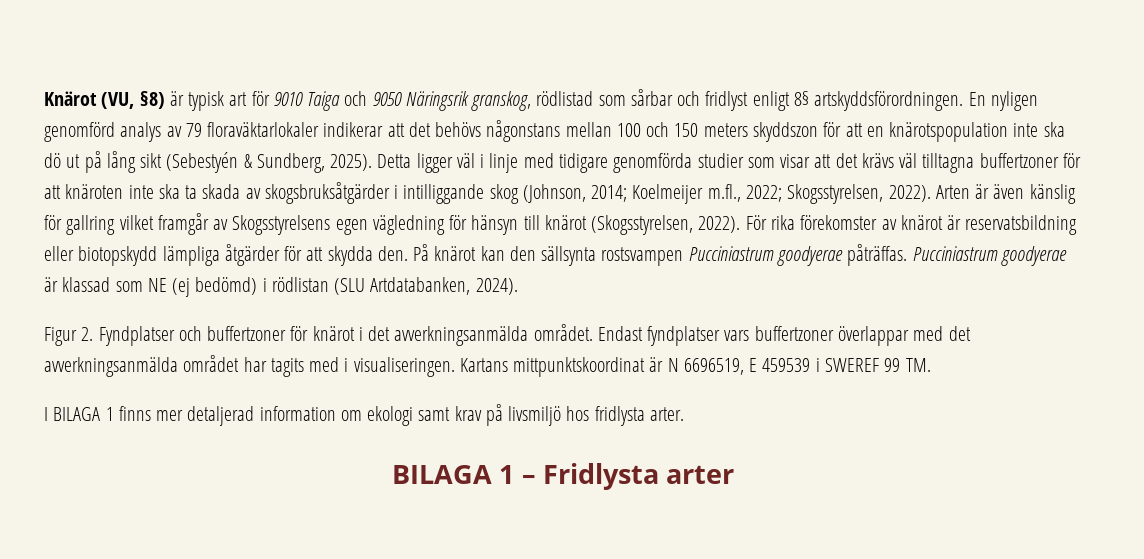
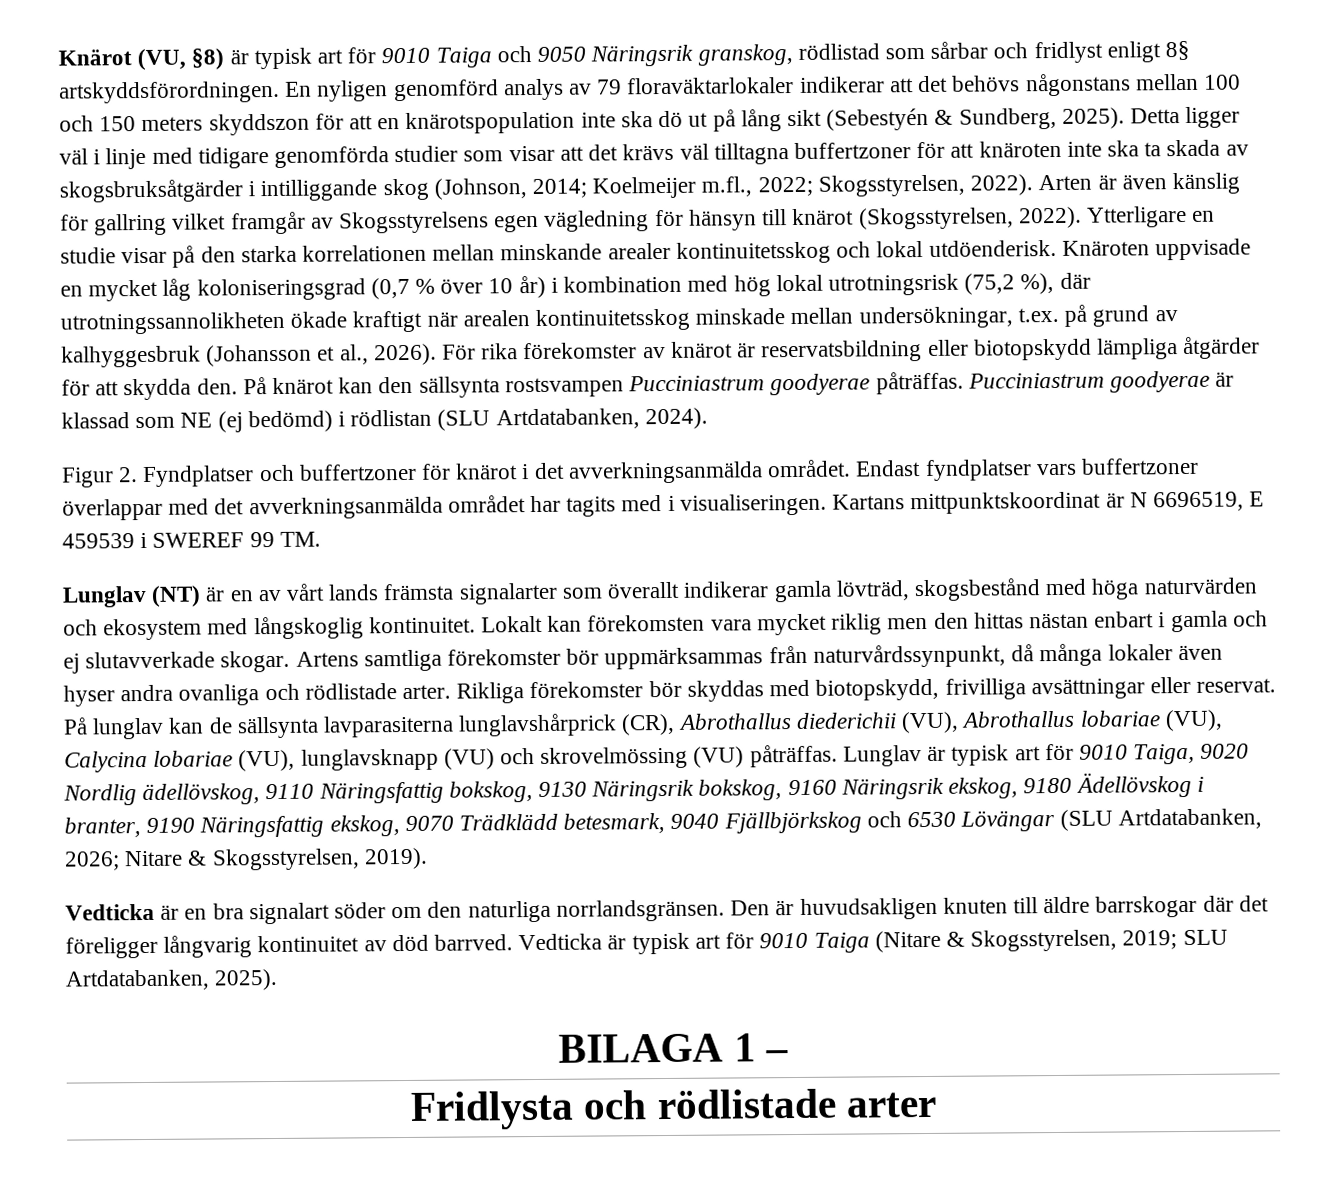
(741, 224) none -> [1086,205,1216,228] [60,238,1251,268] [60,272,1091,302] [60,304,1178,335] [61,343,437,368] Ytterligare en studie visar på den starka korrelationen mellan minskande arealer kontinuitetsskog och lokal utdöenderisk. Knäroten uppvisade en mycket låg koloniseringsgrad (0,7 % över 10 år) i kombination med hög lokal utrotningsrisk (75,2 %), där utrotningssannolikheten ökade kraftigt när arealen kontinuitetsskog minskade mellan undersökningar, t.ex. på grund av kalhyggesbruk (Johansson et al., 2026).
[44,404,684,426] I BILAGA 1 finns mer detaljerad information om ekologi samt krav på livsmiljö hos fridlysta arter. -> [62,577,1257,608] [63,610,1268,641] [63,643,1223,674] [63,676,1277,707] [63,709,1223,740] [64,743,1250,773] [63,771,1204,806] [64,808,1262,838] [64,847,428,871] [65,895,1269,925] [65,929,1228,959] [65,968,279,991] Lunglav (NT) är en av vårt lands främsta signalarter som överallt indikerar gamla lövträd, skogsbestånd med höga naturvärden och ekosystem med långskoglig kontinuitet. Lokalt kan förekomsten vara mycket riklig men den hittas nästan enbart i gamla och ej slutavverkade skogar. Artens samtliga förekomster bör uppmärksammas från naturvårdssynpunkt, då många lokaler även hyser andra ovanliga och rödlistade arter. Rikliga förekomster bör skyddas med biotopskydd, frivilliga avsättningar eller reservat. På lunglav kan de sällsynta lavparasiterna lunglavshårprick (CR), Abrothallus diederichii (VU), Abrothallus lobariae (VU), Calycina lobariae (VU), lunglavsknapp (VU) och skrovelmössing (VU) påträffas. Lunglav är typisk art för 9010 Taiga, 9020 Nordlig ädellövskog, 9110 Näringsfattig bokskog, 9130 Näringsrik bokskog, 9160 Näringsrik ekskog, 9180 Ädellövskog i branter, 9190 Näringsfattig ekskog, 9070 Trädklädd betesmark, 9040 Fjällbjörkskog och 6530 Lövängar (SLU Artdatabanken, 2026; Nitare & Skogsstyrelsen, 2019). // Vedticka är en bra signalart söder om den naturliga norrlandsgränsen. Den är huvudsakligen knuten till äldre barrskogar där det föreligger långvarig kontinuitet av död barrved. Vedticka är typisk art för 9010 Taiga (Nitare & Skogsstyrelsen, 2019; SLU Artdatabanken, 2025).
[542,463,659,490] Fridlysta -> [410,1088,837,1130] // Fridlysta och rödlistade

